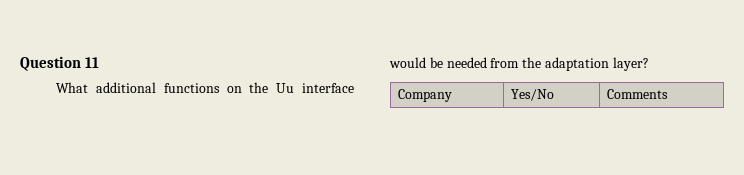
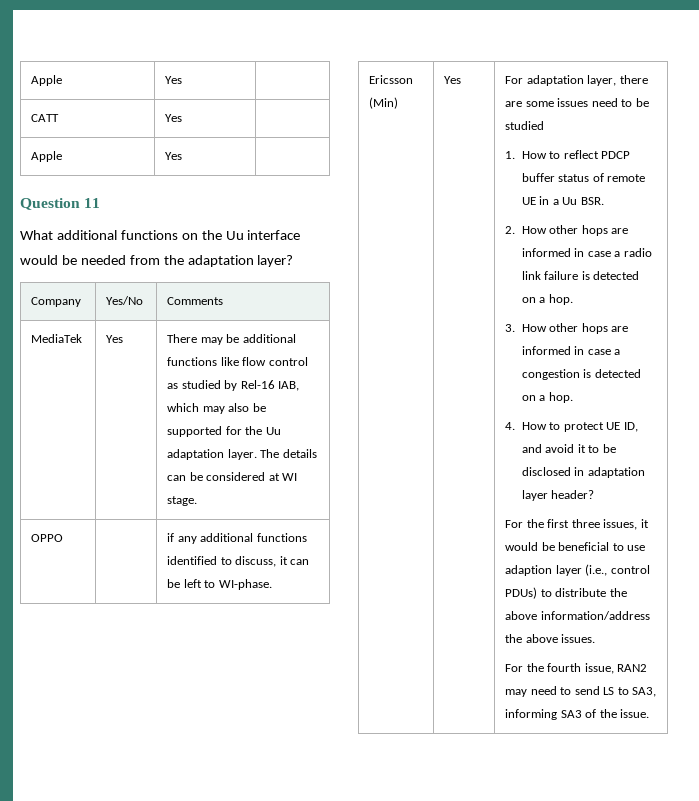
(20, 63) none -> [31,75,63,86] [165,76,183,84] [31,114,60,122] [165,114,183,122] [31,151,63,162] [165,152,183,160] Apple | Yes | // CATT | Yes | // Apple | Yes | //
(669, 94) none -> [31,334,83,343] [106,335,124,343] [167,334,296,345] [167,357,308,366] [167,380,300,391] [167,403,266,414] [167,426,281,437] [167,449,317,460] [167,472,298,481] [167,496,198,506] [31,534,64,542] [167,533,307,544] [167,556,310,567] [167,579,272,590] [369,75,414,84] [369,97,399,109] [444,76,462,84] [505,75,648,86] [505,98,649,107] [505,121,545,130] [505,150,631,159] [521,173,646,182] [521,196,604,205] [505,225,629,236] [521,248,652,257] [521,271,640,280] [521,294,573,305] [505,323,629,334] [521,346,621,355] [521,369,641,380] [521,392,573,403] [505,422,638,432] [521,444,616,453] [521,467,645,478] [521,490,595,501] [505,519,649,530] [505,542,646,551] [505,564,650,576] [505,587,627,599] [505,611,650,620] [505,634,596,643] [505,663,648,674] [505,686,657,697] [505,709,650,720] // MediaTek | Yes | There may be additional functions like flow control as studied by Rel-16 IAB, which may also be supported for the Uu adaptation layer. The details can be considered at WI stage. // OPPO | | if any additional functions identified to discuss, it can be left to WI-phase. // Ericsson (Min) | Yes | For adaptation layer, there are some issues need to be studied // 1. How to reflect PDCP buffer status of remote UE in a Uu BSR. // 2. How other hops are informed in case a radio link failure is detected on a hop. // 3. How other hops are informed in case a congestion is detected on a hop. // 4. How to protect UE ID, and avoid it to be disclosed in adaptation layer header? // For the first three issues, it would be beneficial to use adaption layer (i.e., control PDUs) to distribute the above information/address the above issues. // For the fourth issue, RAN2 may need to send LS to SA3, informing SA3 of the issue.

